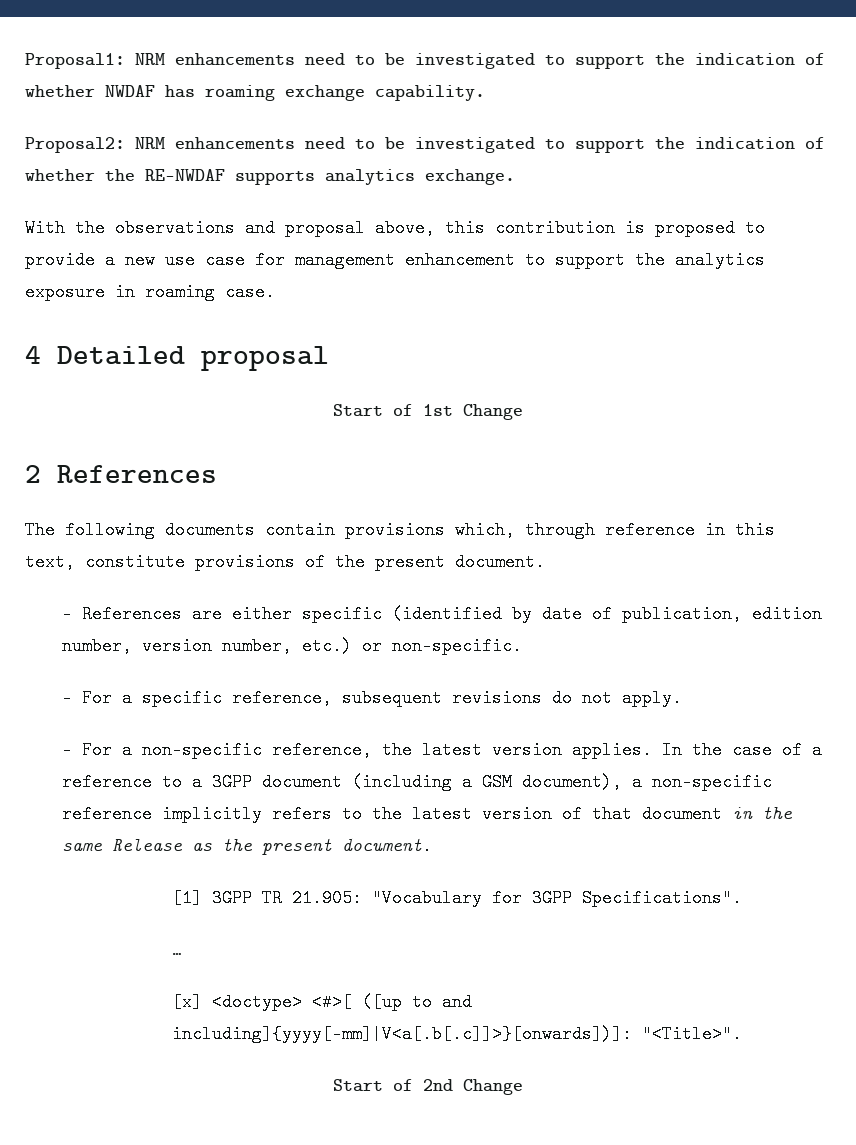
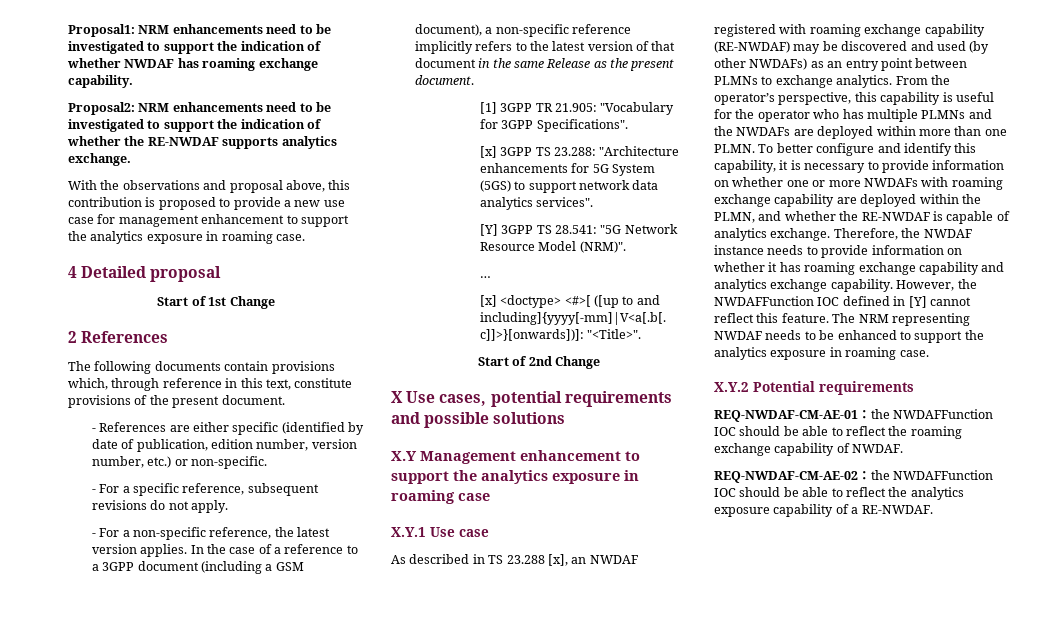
(743, 898) none -> [479,146,680,158] [479,163,655,176] [479,180,659,193] [479,197,594,210] [479,224,678,236] [479,241,626,253] // [x] 3GPP TS 23.288: "Architecture enhancements for 5G System (5GS) to support network data analytics services". // [Y] 3GPP TS 28.541: "5G Network Resource Model (NRM)".
(523, 1087) none -> [391,391,672,407] [391,412,566,428] [391,450,640,464] [391,470,639,484] [391,490,490,504] [391,527,489,537] [391,554,638,566] [714,24,985,37] [714,41,990,54] [714,58,968,71] [714,75,950,88] [714,92,994,105] [714,109,992,122] [714,126,1007,139] [714,143,977,156] [714,160,1005,173] [714,177,1003,190] [714,194,981,207] [714,211,1010,224] [714,228,972,241] [714,245,962,258] [714,262,1005,275] [714,279,977,292] [714,296,971,308] [714,313,970,326] [714,330,984,343] [714,347,929,360] [714,381,914,395] [714,409,994,422] [714,426,962,439] [714,443,904,456] [714,470,994,483] [714,487,964,500] [714,504,933,517] // X Use cases, potential requirements and possible solutions // X.Y Management enhancement to support the analytics exposure in roaming case // X.Y.1 Use case // As described in TS 23.288 [x], an NWDAF registered with roaming exchange capability (RE-NWDAF) may be discovered and used (by other NWDAFs) as an entry point between PLMNs to exchange analytics. From the operator’s perspective, this capability is useful for the operator who has multiple PLMNs and the NWDAFs are deployed within more than one PLMN. To better configure and identify this capability, it is necessary to provide information on whether one or more NWDAFs with roaming exchange capability are deployed within the PLMN, and whether the RE-NWDAF is capable of analytics exchange. Therefore, the NWDAF instance needs to provide information on whether it has roaming exchange capability and analytics exchange capability. However, the NWDAFFunction IOC defined in [Y] cannot reflect this feature. The NRM representing NWDAF needs to be enhanced to support the analytics exposure in roaming case. // X.Y.2 Potential requirements // REQ-NWDAF-CM-AE-01：the NWDAFFunction IOC should be able to reflect the roaming exchange capability of NWDAF. // REQ-NWDAF-CM-AE-02：the NWDAFFunction IOC should be able to reflect the analytics exposure capability of a RE-NWDAF.

